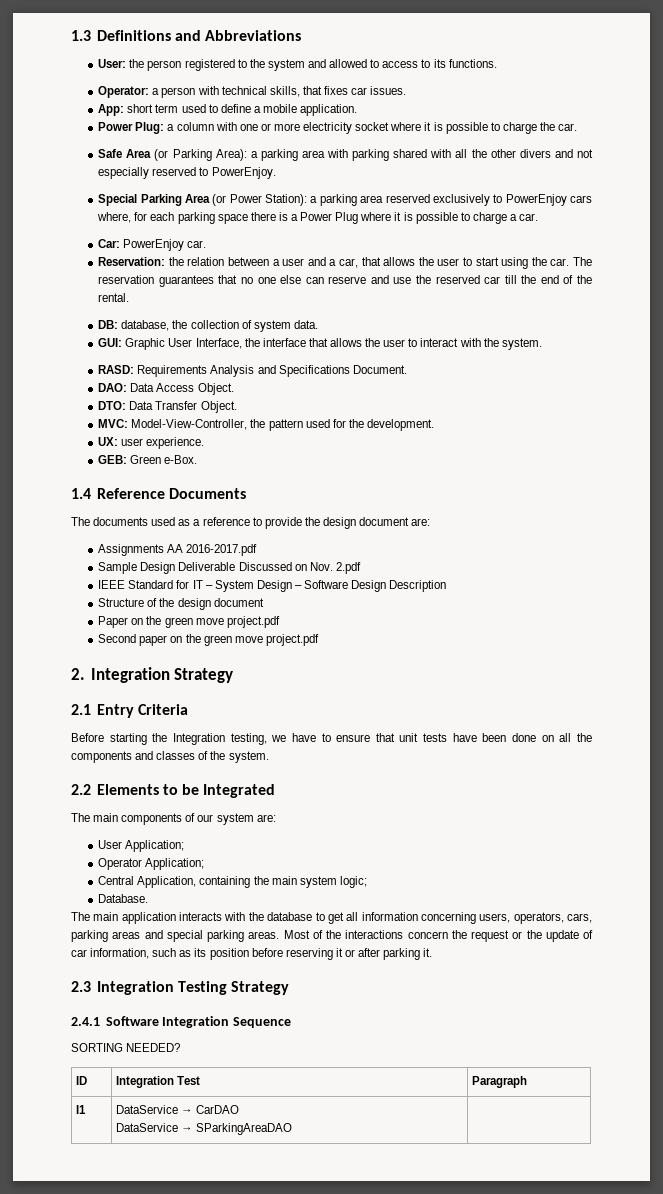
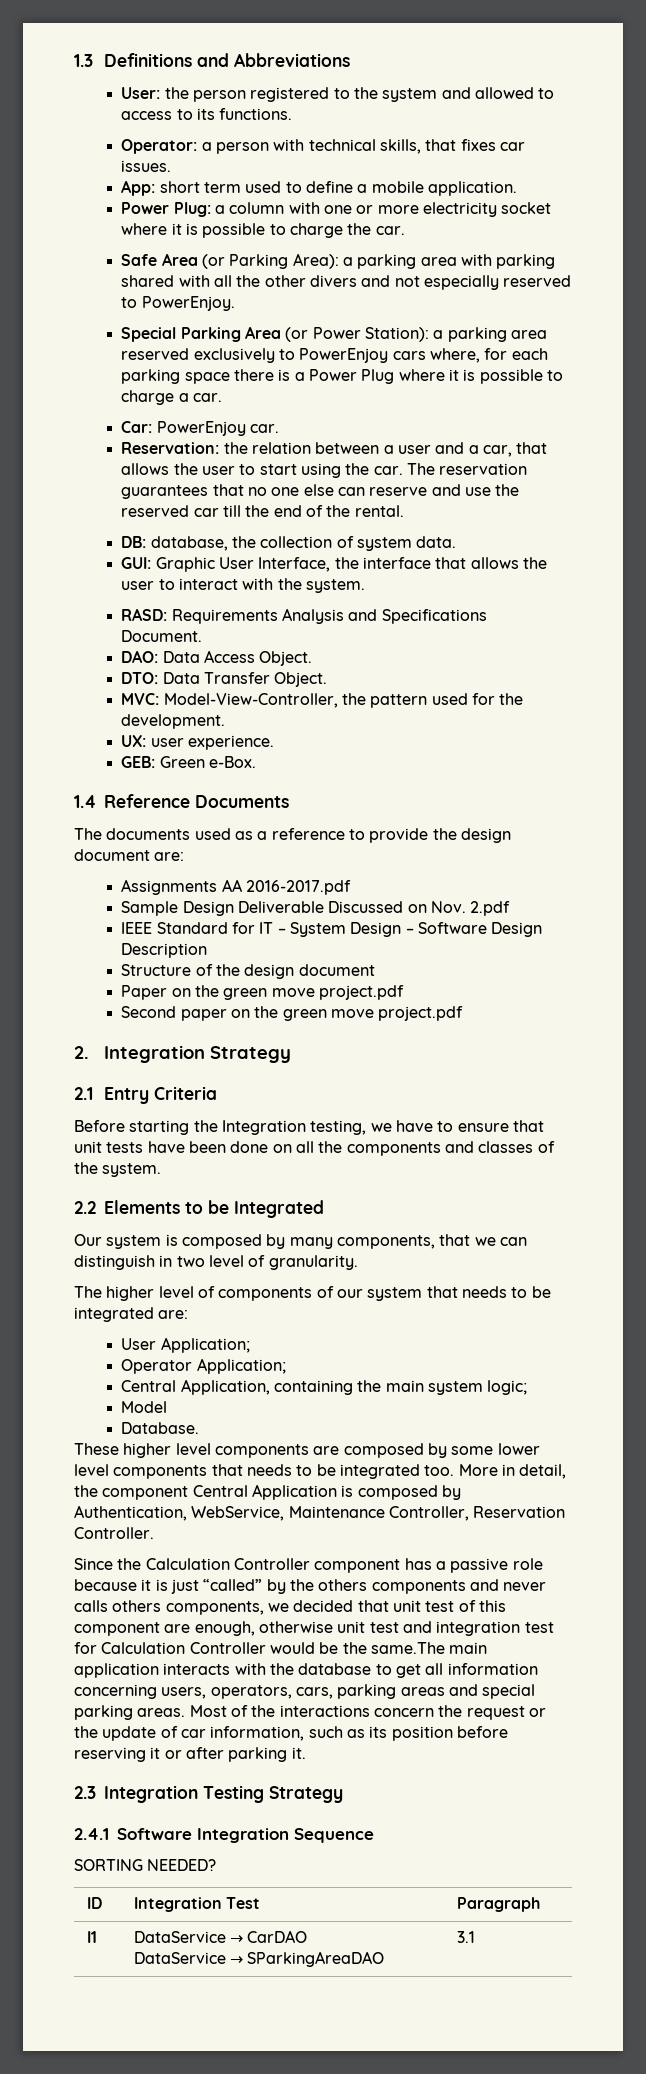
[71,813,254,825] The main components of our system -> [74,1234,527,1249] [74,1255,358,1270] [74,1286,551,1301] [74,1307,154,1322] Our system is composed by many components, that we can distinguish in two level of granularity. // The higher level of components of our system that needs to be integrated
(367, 882) none -> [121,1401,168,1413] // Model
[71,912,90,921] The -> [74,1443,540,1458] [74,1464,567,1479] [74,1484,461,1500] [74,1505,566,1521] [74,1527,154,1539] [74,1558,543,1573] [74,1579,547,1594] [74,1600,506,1615] [74,1621,554,1636] [74,1642,445,1654] These higher level components are composed by some lower level components that needs to be integrated too. More in detail, the component Central Application is composed by Authentication, WebService, Maintenance Controller, Reservation Controller. // Since the Calculation Controller component has a passive role because it is just “called” by the others components and never calls others components, we decided that unit test of this component are enough, otherwise unit test and integration test for Calculation Controller would be the same.The
(292, 1129) none -> [456,1931,475,1943] 3.1

